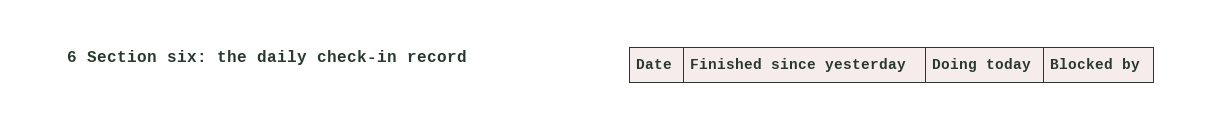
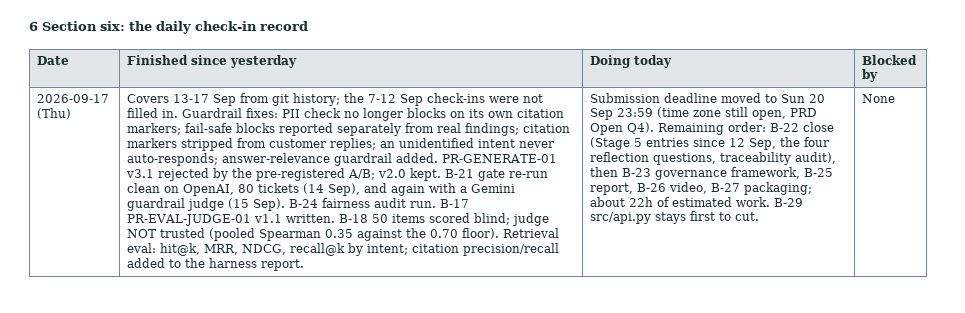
(1140, 65) none -> [37,94,110,103] [37,108,72,119] [127,93,544,106] [127,108,565,121] [127,123,571,136] [127,138,555,151] [127,153,558,166] [126,168,549,181] [127,183,516,196] [127,198,470,211] [127,213,550,226] [127,228,560,241] [127,243,560,256] [127,258,305,271] [590,93,826,103] [590,107,818,120] [590,122,835,135] [590,137,830,150] [590,152,837,165] [590,167,834,180] [590,182,813,195] [590,197,804,207] [590,211,760,224] [862,94,896,103] // 2026-09-17 (Thu) | Covers 13-17 Sep from git history; the 7-12 Sep check-ins were not filled in. Guardrail fixes: PII check no longer blocks on its own citation markers; fail-safe blocks reported separately from real findings; citation markers stripped from customer replies; an unidentified intent never auto-responds; answer-relevance guardrail added. PR-GENERATE-01 v3.1 rejected by the pre-registered A/B; v2.0 kept. B-21 gate re-run clean on OpenAI, 80 tickets (14 Sep), and again with a Gemini guardrail judge (15 Sep). B-24 fairness audit run. B-17 PR-EVAL-JUDGE-01 v1.1 written. B-18 50 items scored blind; judge NOT trusted (pooled Spearman 0.35 against the 0.70 floor). Retrieval eval: hit@k, MRR, NDCG, recall@k by intent; citation precision/recall added to the harness report. | Submission deadline moved to Sun 20 Sep 23:59 (time zone still open, PRD Open Q4). Remaining order: B-22 close (Stage 5 entries since 12 Sep, the four reflection questions, traceability audit), then B-23 governance framework, B-25 report, B-26 video, B-27 packaging; about 22h of estimated work. B-29 src/api.py stays first to cut. | None

